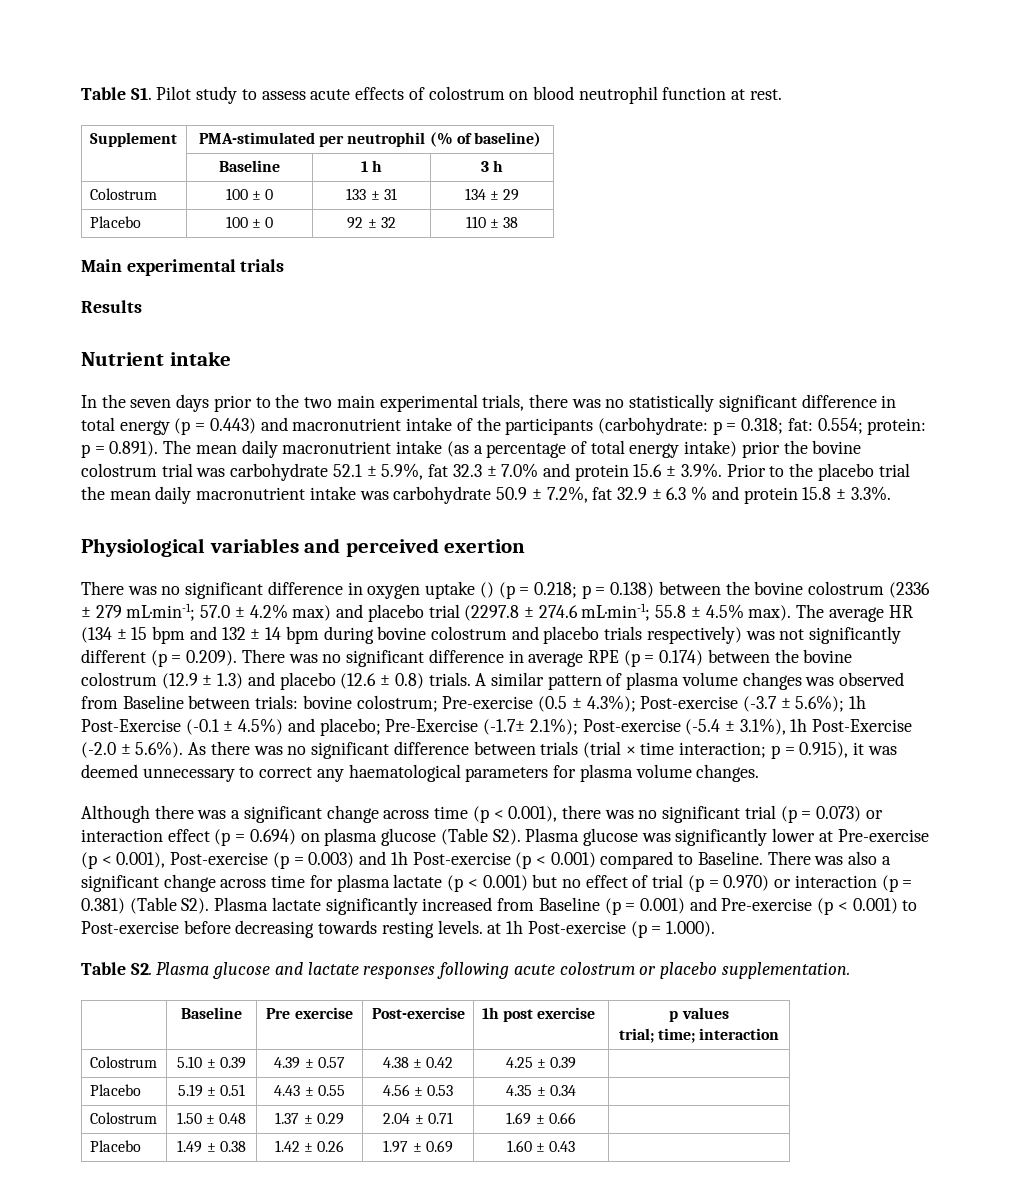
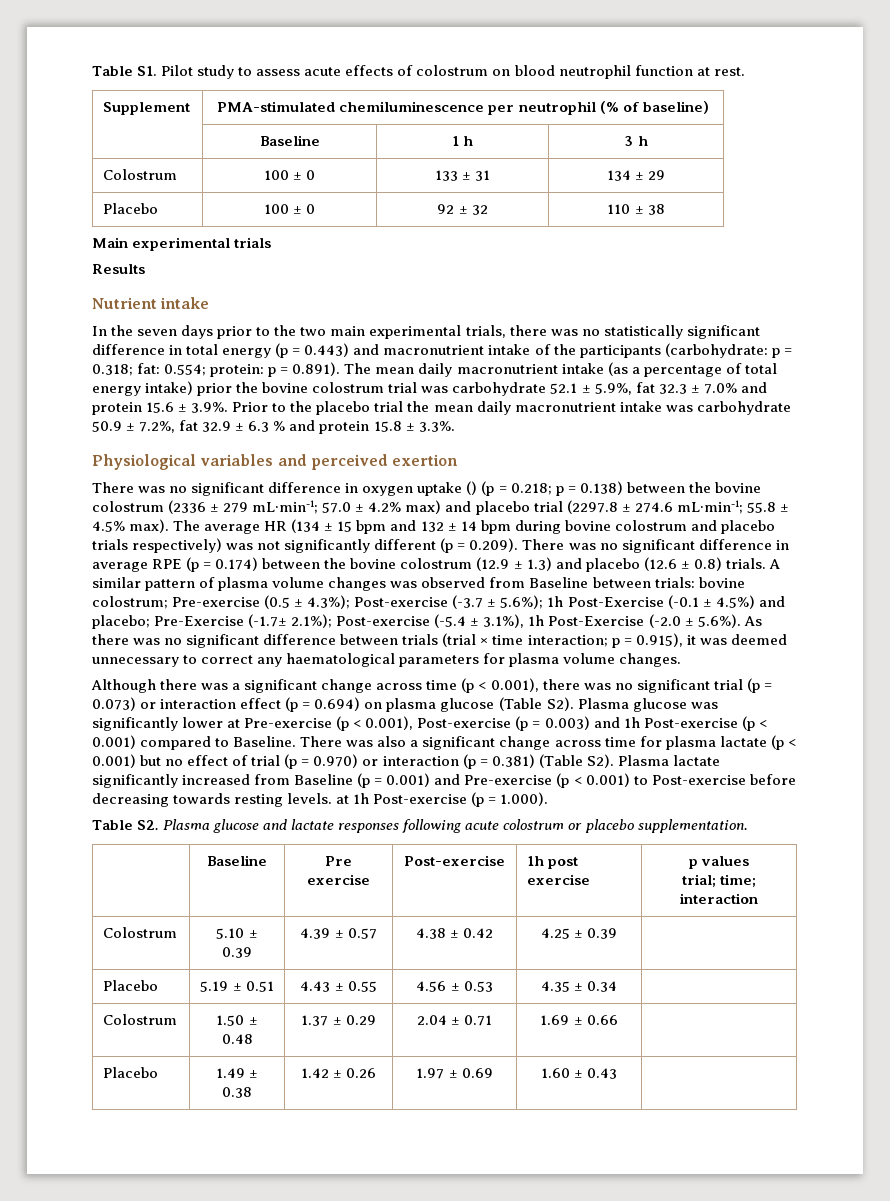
(315, 138) none -> [339,101,485,112] chemiluminescence

